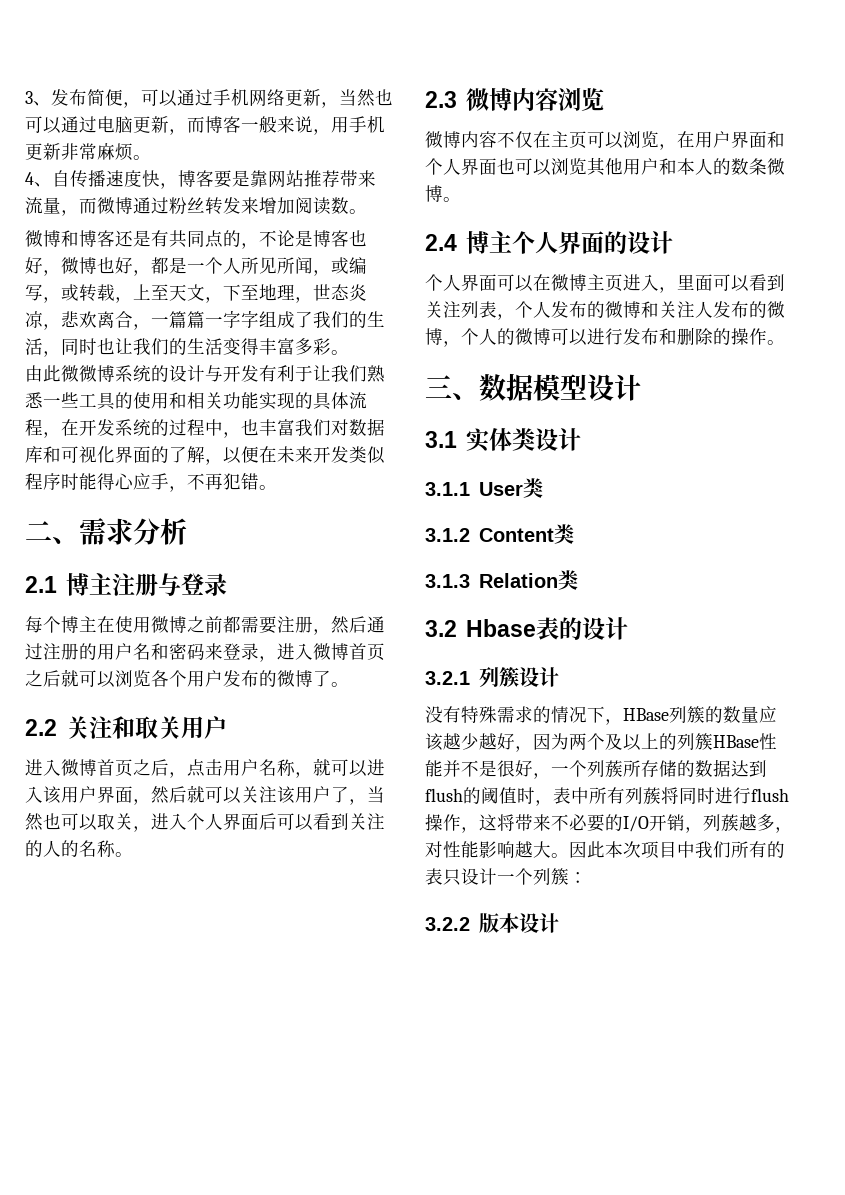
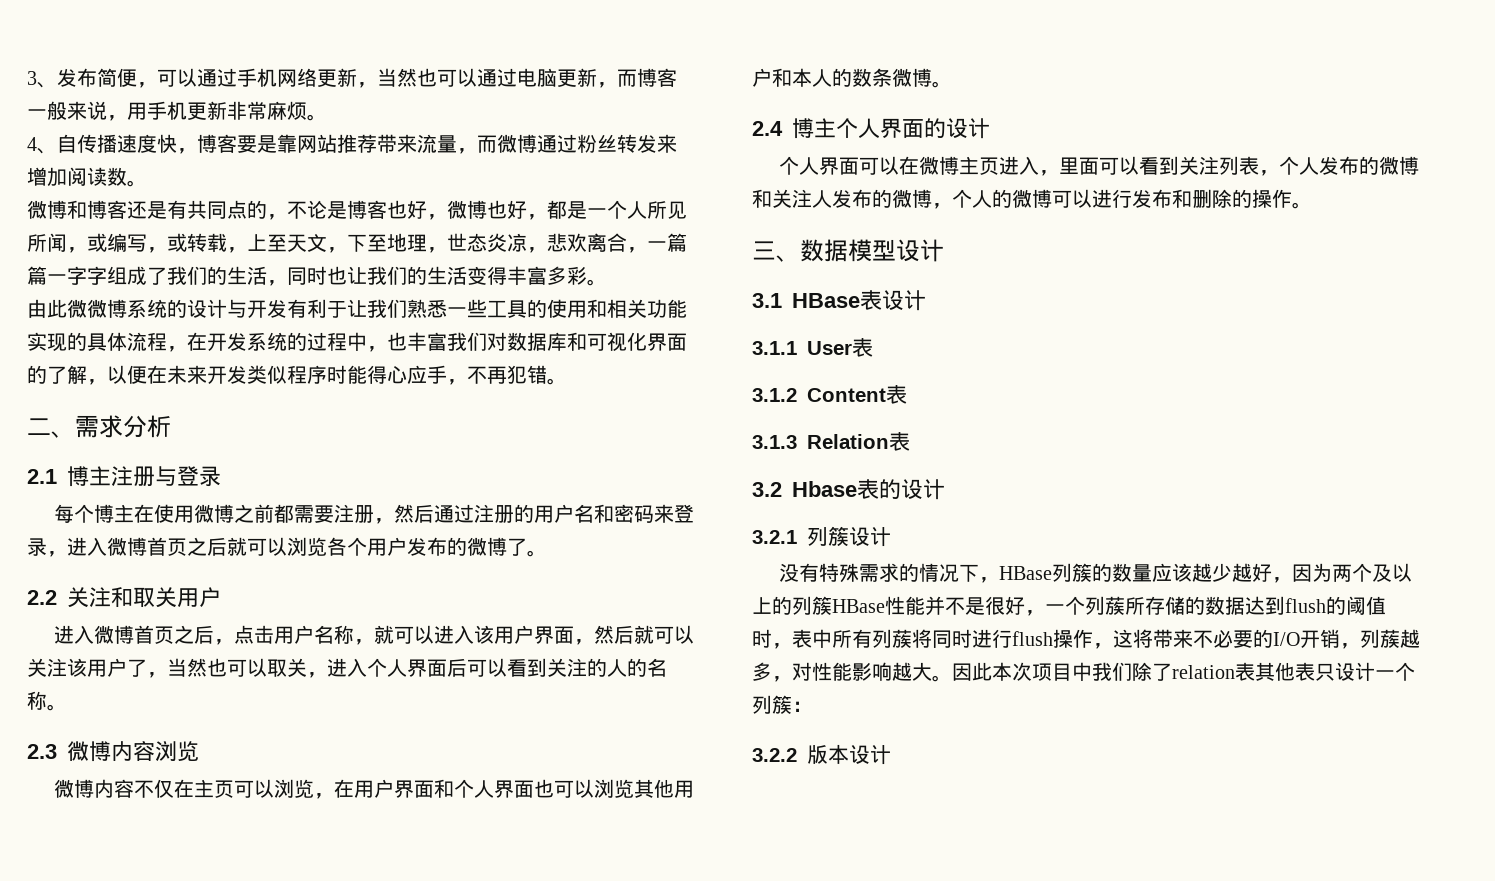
[465,428,535,452] 实体类 -> [792,290,882,310] HBase表
[522,478,543,498] 类 -> [852,338,873,357] 表
[553,524,574,544] 类 -> [886,385,907,404] 表
[557,570,578,590] 类 -> [889,432,910,451] 表
[731,841,785,858] 所有的 -> [1132,662,1295,681] 除了relation表其他

